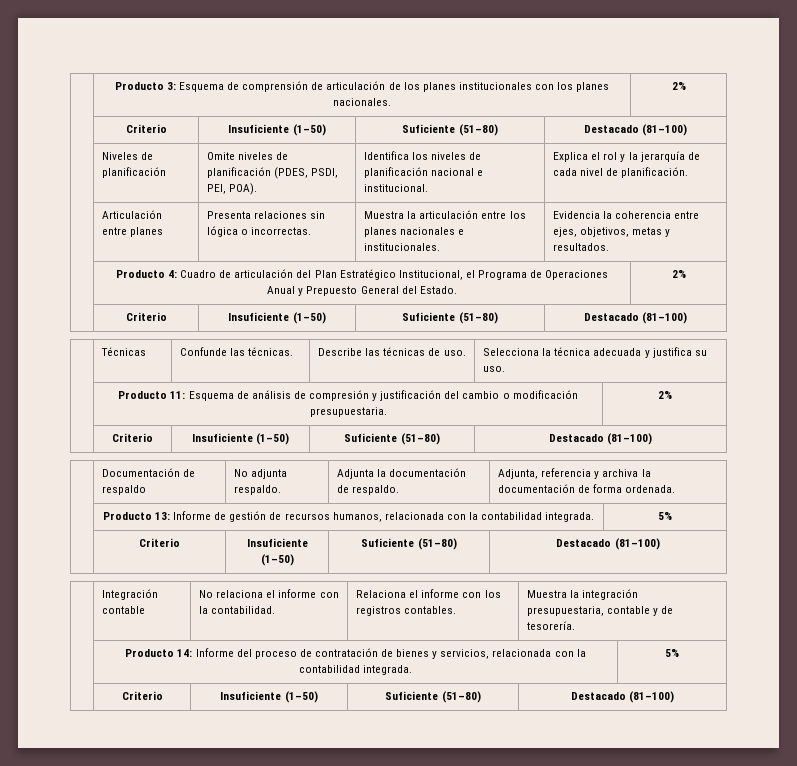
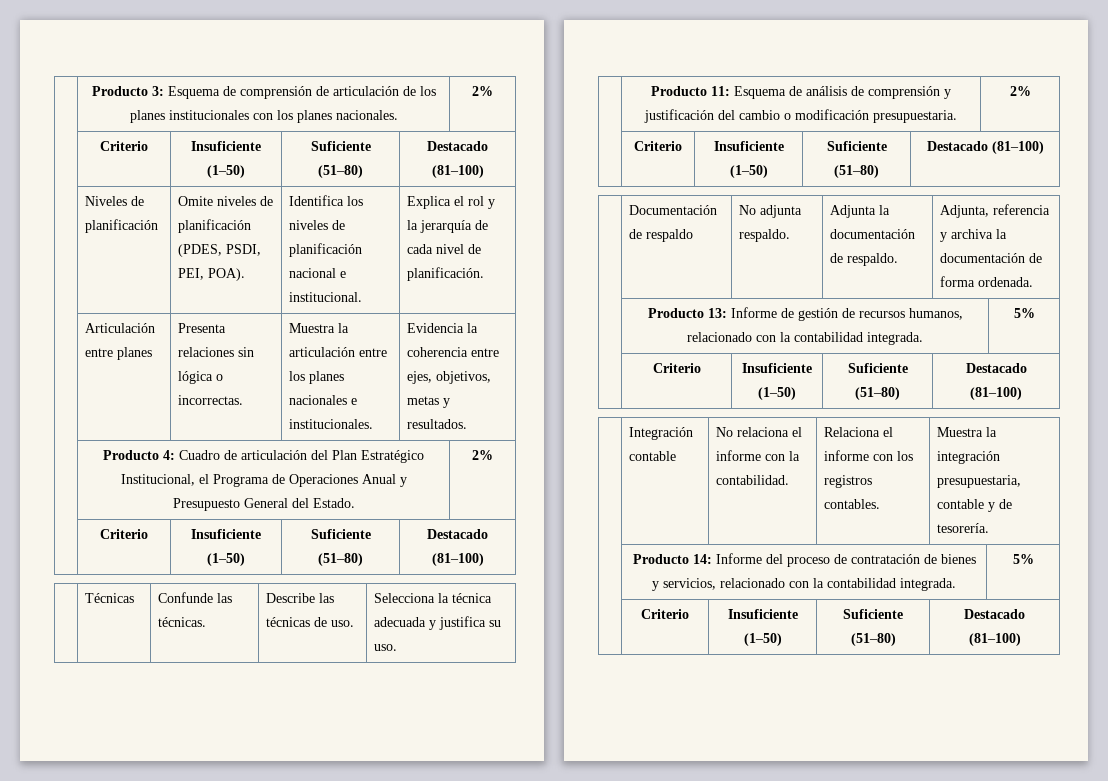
[306,286,358,296] Prepuesto -> [172,498,240,511] Presupuesto
[308,390,369,401] compresión -> [868,86,940,99] comprensión
[384,512,444,520] relacionada -> [687,332,752,342] relacionado
[492,649,552,657] relacionada -> [720,578,785,588] relacionado

